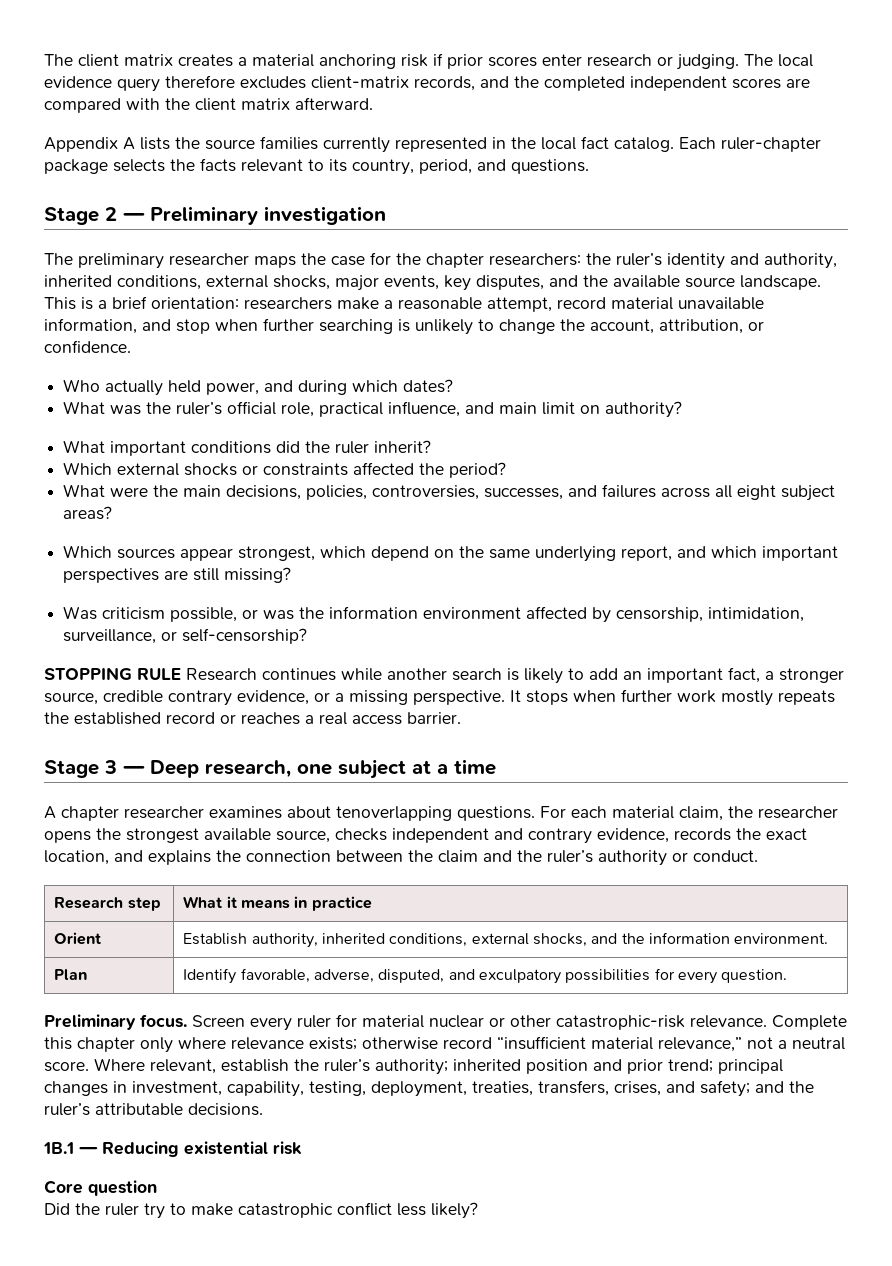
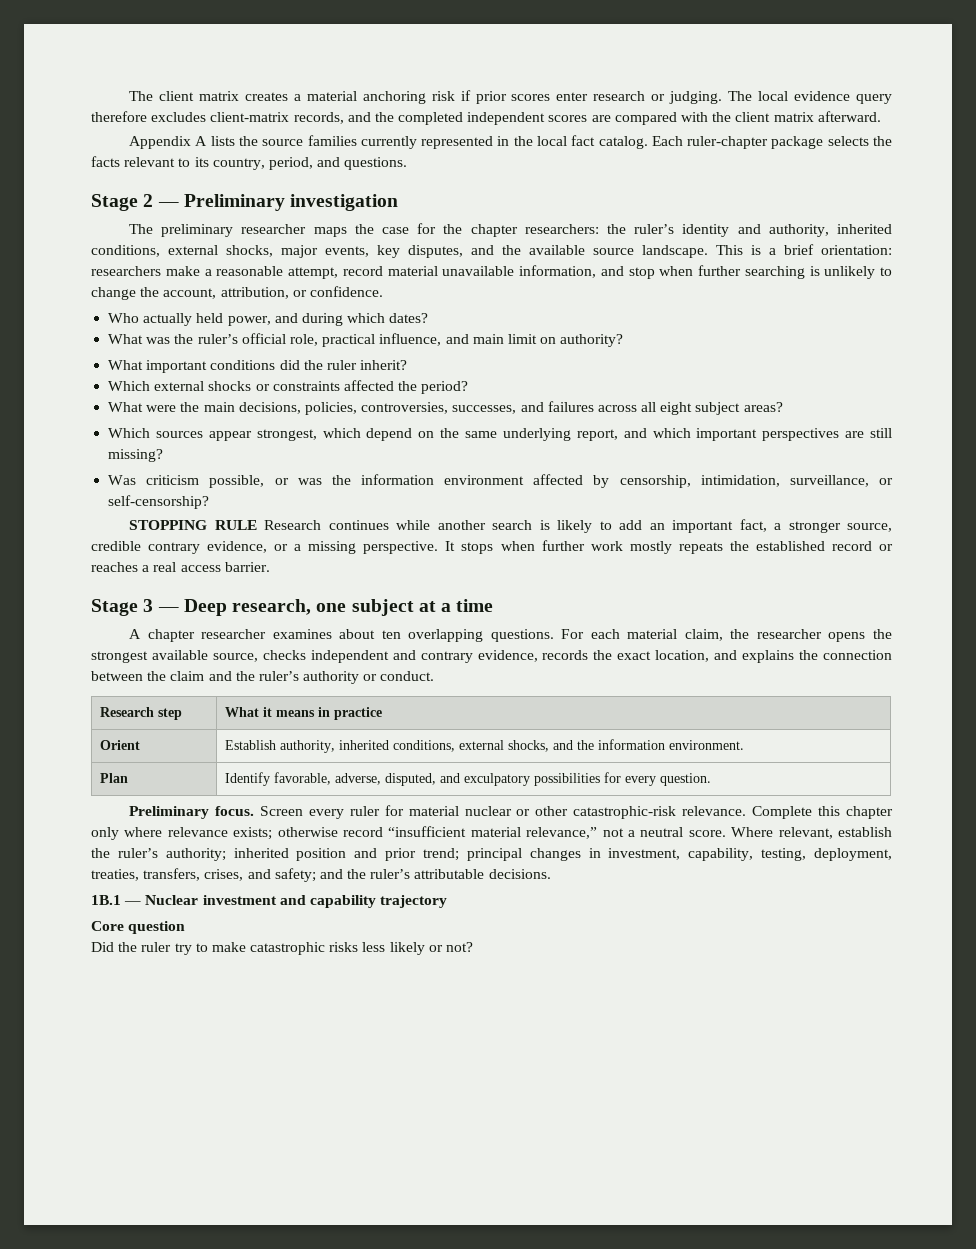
[336,806,452,821] tenoverlapping -> [381,629,484,642] ten overlapping
[102,1141,302,1157] Reducing existential risk -> [145,895,448,908] Nuclear investment and capability trajectory
[337,1202,478,1219] conflict less likely? -> [329,942,474,955] risks less likely or not?

